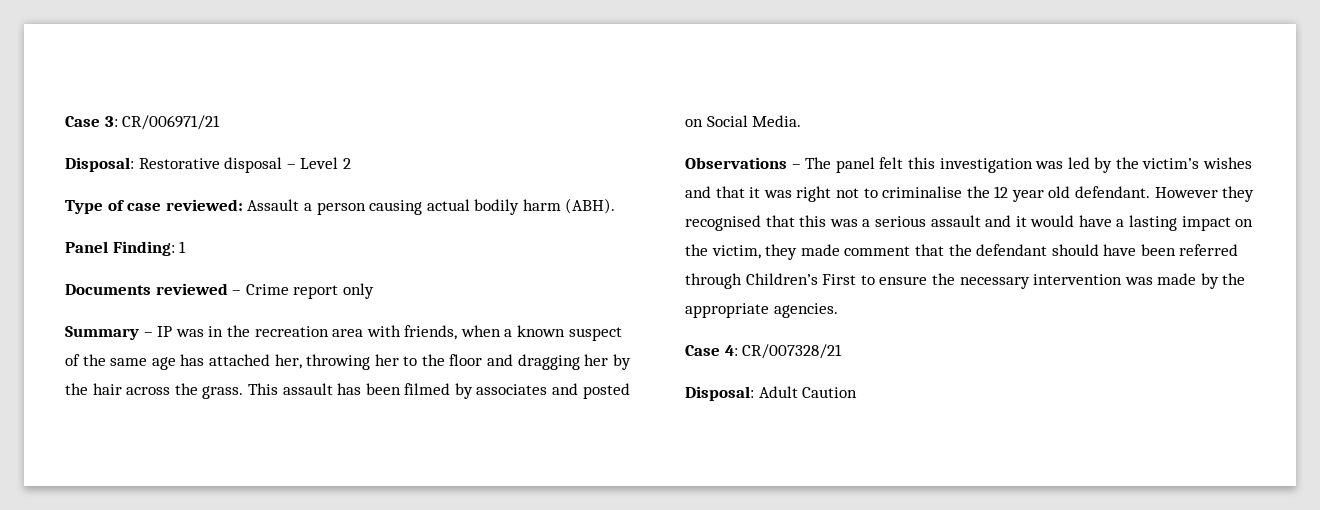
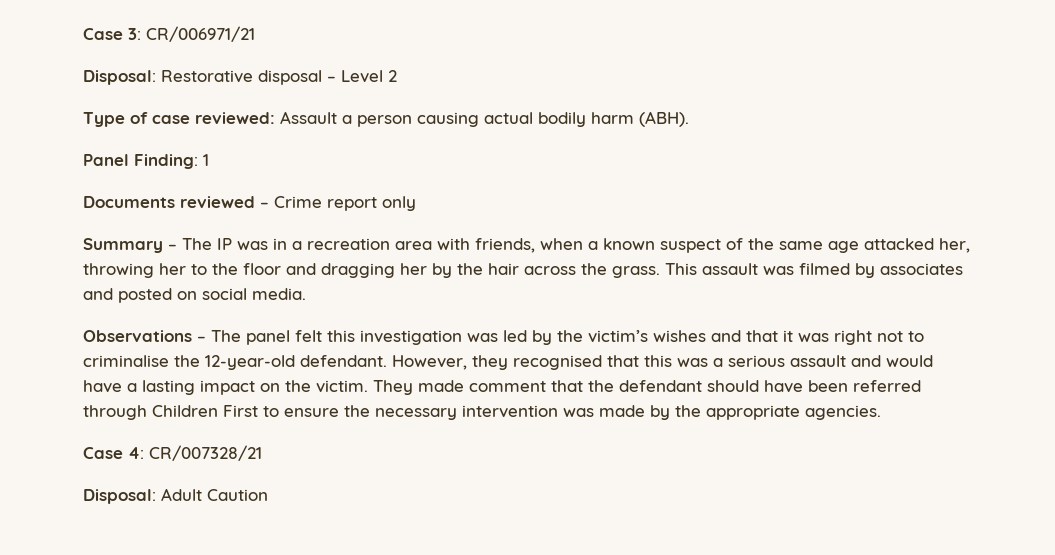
(153, 334) none -> [182,238,212,250] The
[226,325,250,337] the -> [292,241,302,250] a
[180,354,270,366] has attached -> [864,238,934,250] attacked
[337,383,401,395] has been -> [763,266,794,275] was
[706,115,802,127] Social Media. -> [202,288,306,300] social media.
[994,186,1218,202] 12 year old defendant. However -> [205,355,467,370] 12-year-old defendant. However,
[1015,216,1027,227] it -> (881, 361) none
[711,244,798,260] victim, they -> [316,380,413,395] victim. They
[745,273,818,285] Children’s -> [152,405,218,417] Children

